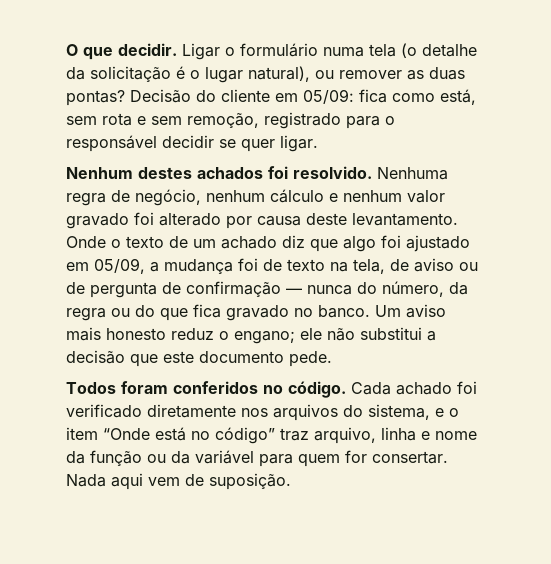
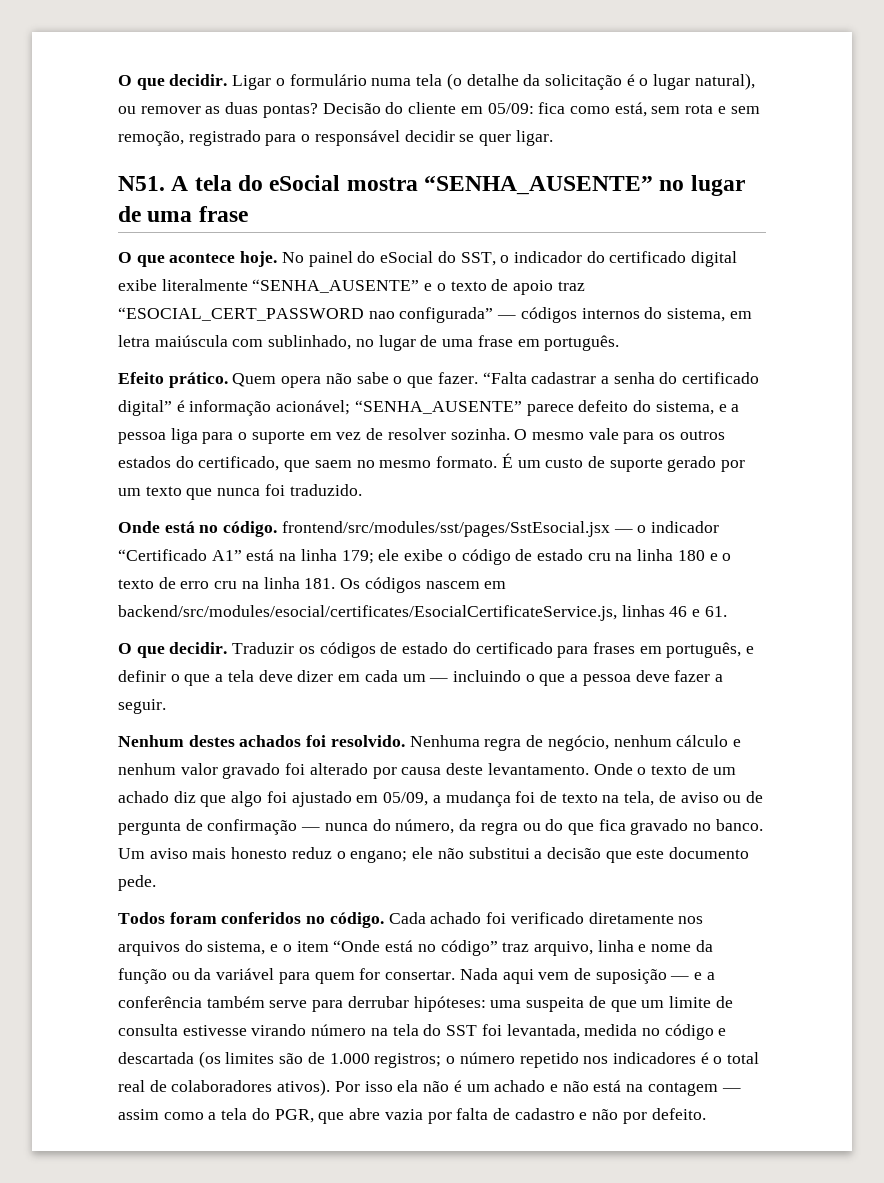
(318, 143) none -> [118,175,745,196] [118,206,248,222] [118,251,738,267] [118,279,585,295] [118,307,752,323] [118,335,620,351] [118,372,760,388] [118,400,740,416] [118,428,725,444] [118,453,746,472] [118,484,362,500] [118,521,720,537] [118,549,732,565] [118,577,507,593] [118,605,727,621] [118,642,755,658] [118,670,724,686] [118,699,166,714] // N51. A tela do eSocial mostra “SENHA_AUSENTE” no lugar de uma frase // O que acontece hoje. No painel do eSocial do SST, o indicador do certificado digital exibe literalmente “SENHA_AUSENTE” e o texto de apoio traz “ESOCIAL_CERT_PASSWORD nao configurada” — códigos internos do sistema, em letra maiúscula com sublinhado, no lugar de uma frase em português. // Efeito prático. Quem opera não sabe o que fazer. “Falta cadastrar a senha do certificado digital” é informação acionável; “SENHA_AUSENTE” parece defeito do sistema, e a pessoa liga para o suporte em vez de resolver sozinha. O mesmo vale para os outros estados do certificado, que saem no mesmo formato. É um custo de suporte gerado por um texto que nunca foi traduzido. // Onde está no código. frontend/src/modules/sst/pages/SstEsocial.jsx — o indicador “Certificado A1” está na linha 179; ele exibe o código de estado cru na linha 180 e o texto de erro cru na linha 181. Os códigos nascem em backend/src/modules/esocial/certificates/EsocialCertificateService.js, linhas 46 e 61. // O que decidir. Traduzir os códigos de estado do certificado para frases em português, e definir o que a tela deve dizer em cada um — incluindo o que a pessoa deve fazer a seguir.
[209,473,291,490] suposição. -> [595,969,715,984] [118,996,733,1012] [118,1024,727,1040] [118,1051,760,1068] [118,1079,741,1096] [118,1108,706,1124] suposição — e a conferência também serve para derrubar hipóteses: uma suspeita de que um limite de consulta estivesse virando número na tela do SST foi levantada, medida no código e descartada (os limites são de 1.000 registros; o número repetido nos indicadores é o total real de colaboradores ativos). Por isso ela não é um achado e não está na contagem — assim como a tela do PGR, que abre vazia por falta de cadastro e não por defeito.

